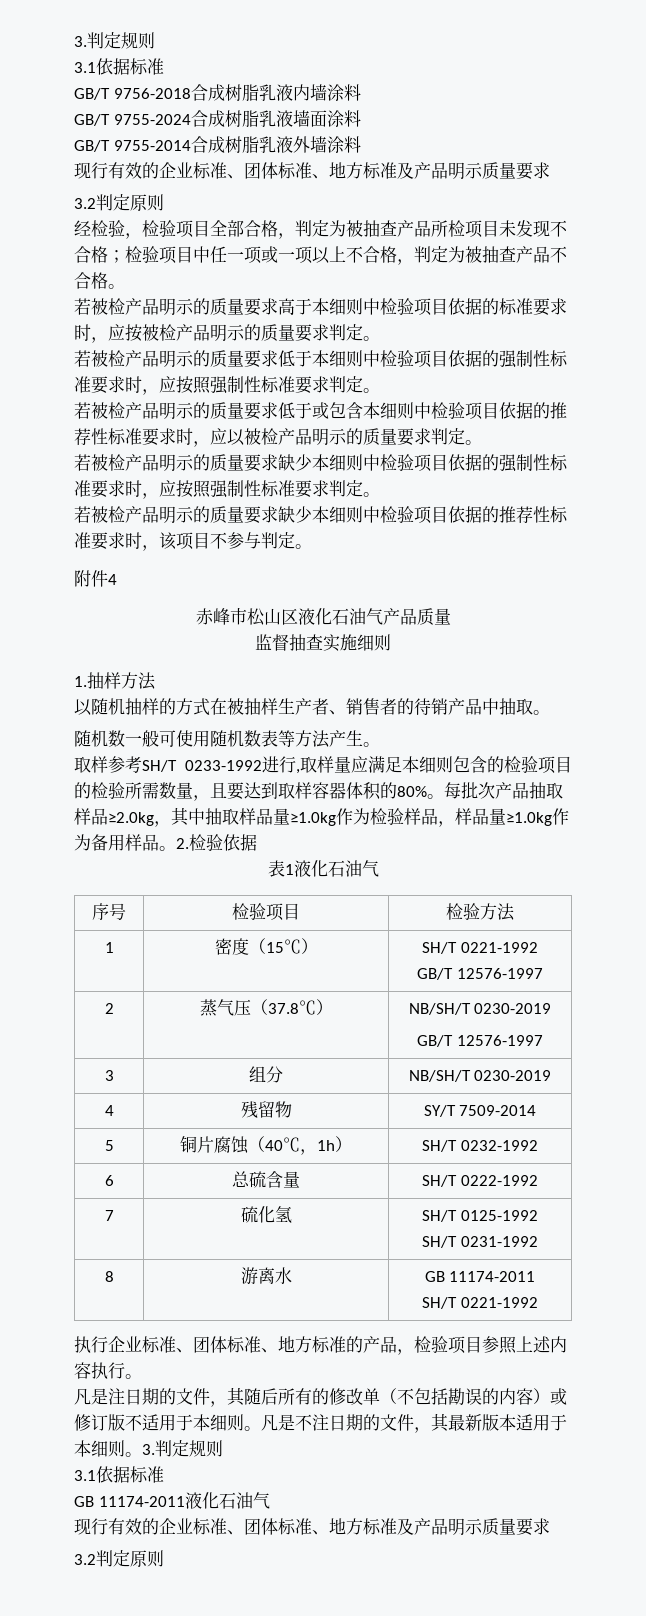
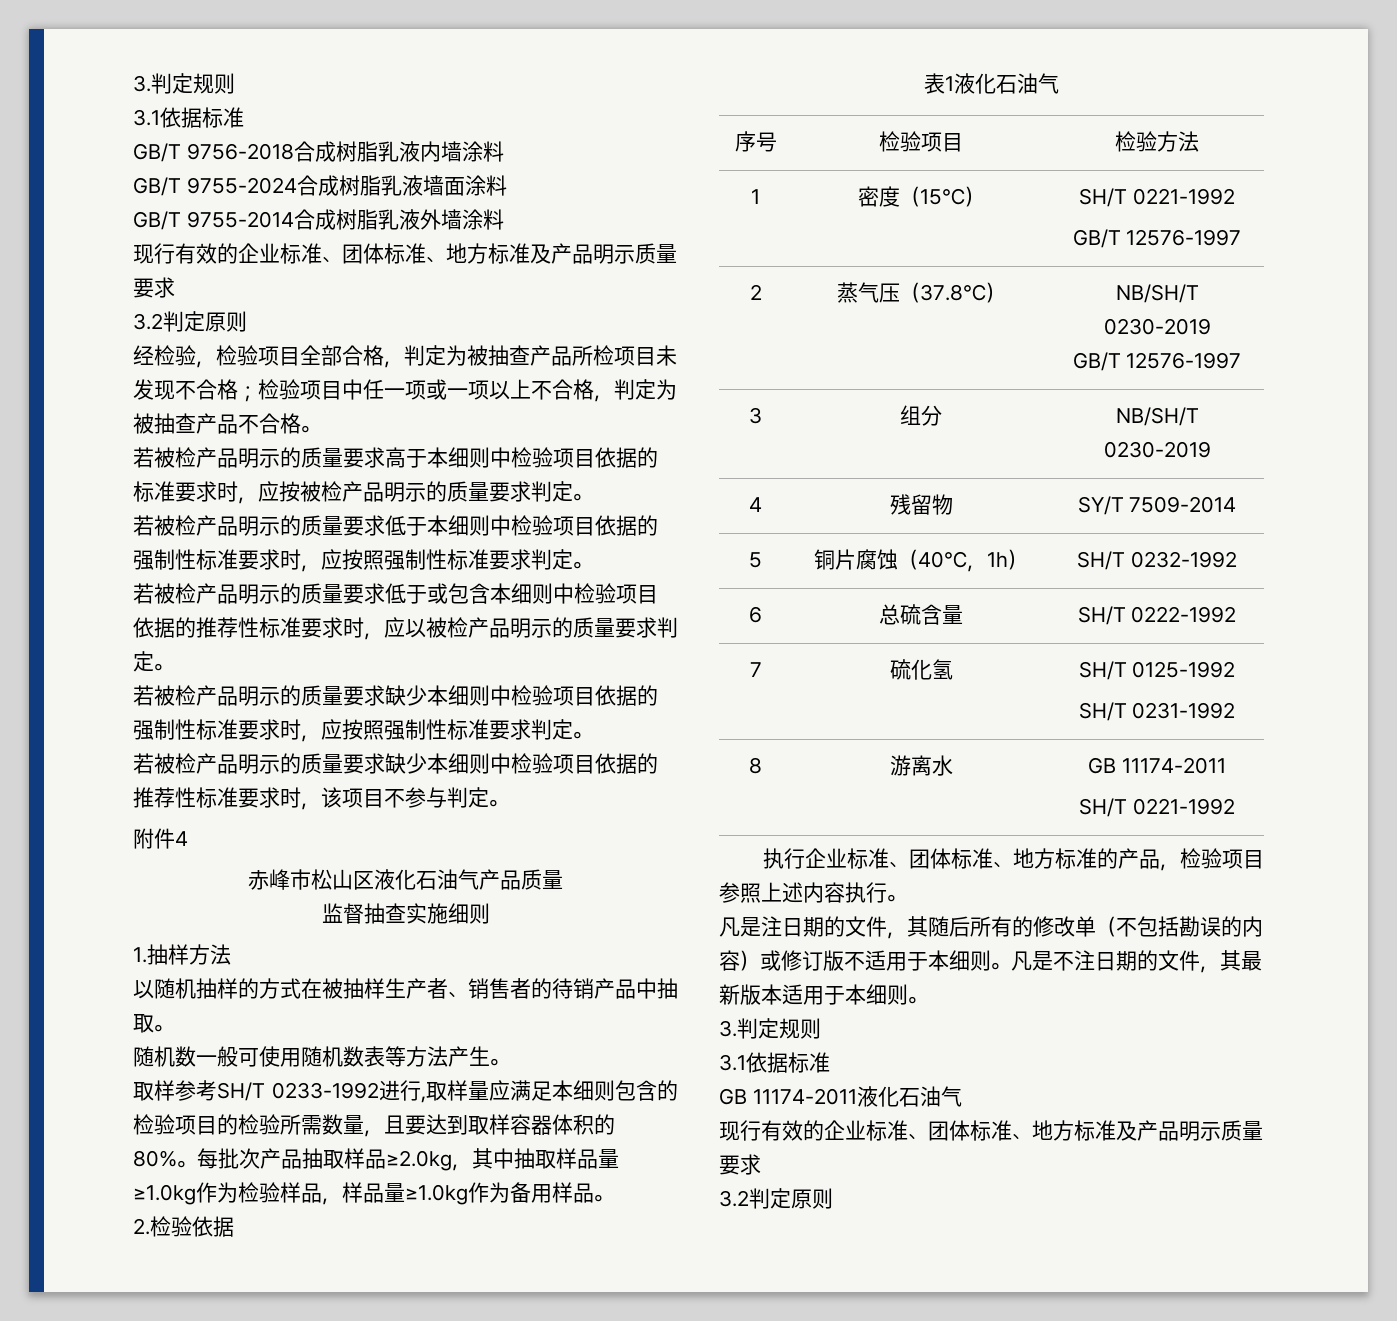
(176, 848) none -> (614, 1198) //
(142, 1454) none -> (928, 1000) //

